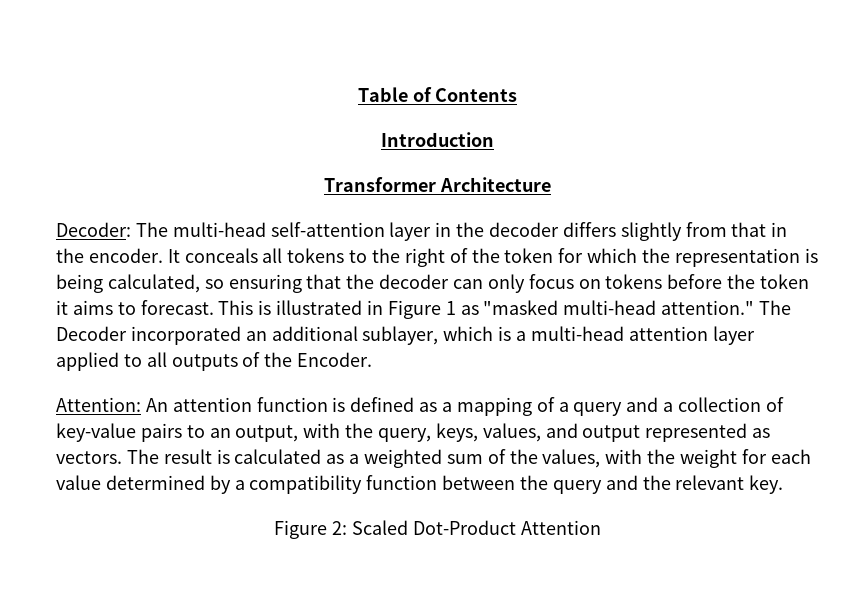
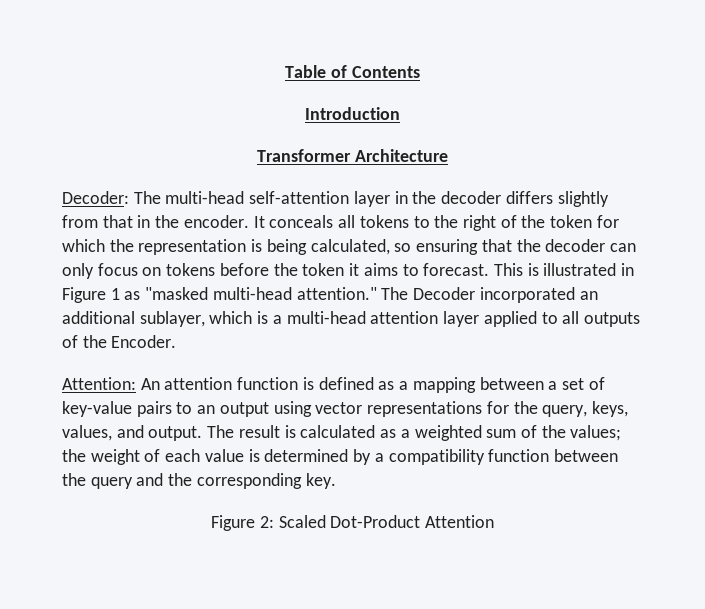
[536,397,762,416] of a query and a collection -> [479,377,584,390] between a set
[235,423,341,442] output, with -> [219,401,509,417] output using vector representations for
[582,423,771,442] [56,451,122,464] output represented as vectors. -> [148,426,203,441] output.
[542,449,643,468] values, with -> [570,425,622,441] values;
[741,449,767,464] for -> [144,449,161,462] of
(101, 482) none -> [248,449,260,462] is
[675,475,745,490] relevant -> [196,473,302,489] corresponding

